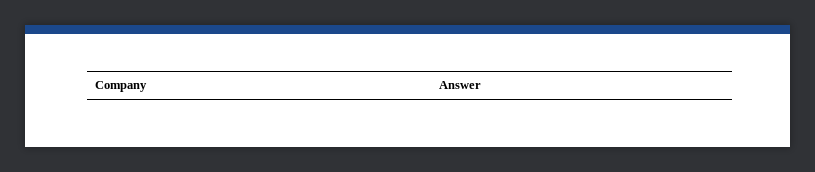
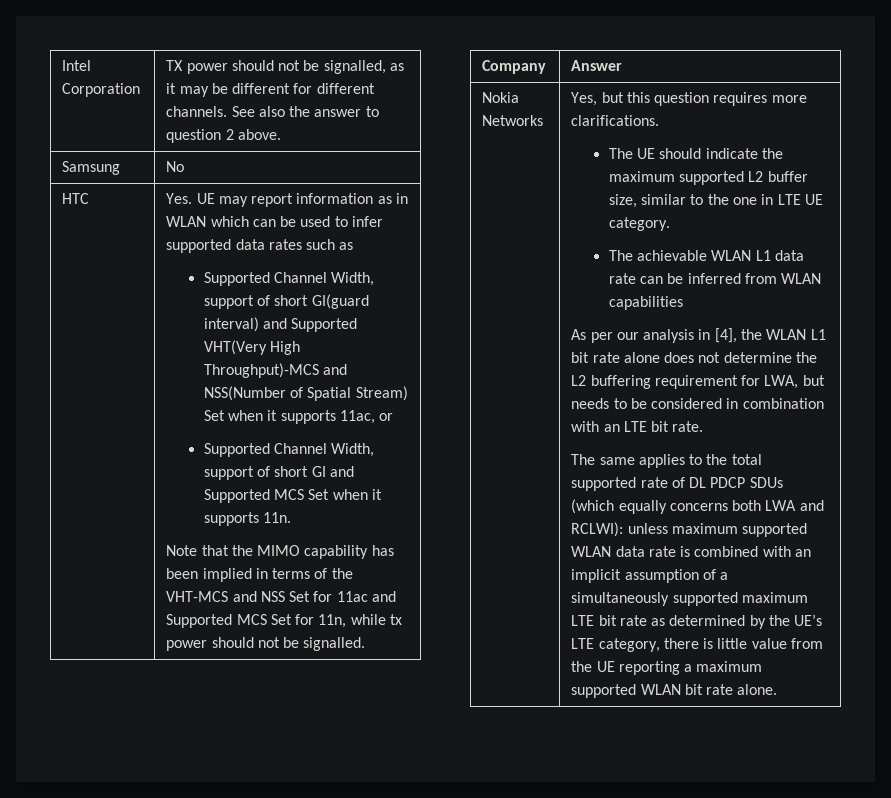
[95,81,148,92] [439,81,482,89] Company | Answer -> [62,60,92,71] [62,83,141,97] [166,60,405,74] [166,83,375,97] [166,106,379,117] [166,129,281,143] [62,161,121,175] [166,161,185,172] [62,193,90,204] [166,193,409,207] [166,216,384,227] [166,239,354,253] [203,272,375,286] [203,294,369,309] [203,317,358,332] [203,340,300,355] [203,363,347,378] [203,386,408,401] [203,410,394,424] [203,443,375,457] [203,466,354,480] [203,489,382,503] [203,512,291,526] [166,545,394,559] [166,568,353,582] [166,591,397,602] [166,614,403,628] [166,637,366,651] [482,60,547,74] [571,60,623,71] [482,92,520,103] [482,115,544,126] [571,92,807,106] [571,115,660,126] [608,148,783,159] [608,171,808,185] [608,194,823,208] [608,217,670,231] [608,250,804,261] [608,273,822,284] [608,296,683,310] [571,328,826,343] [571,352,818,363] [571,375,825,389] [571,398,824,409] [571,421,704,432] [571,454,762,468] [571,477,783,491] [571,499,824,514] [571,522,808,537] [571,546,812,557] [571,569,729,583] [571,592,808,606] [571,614,823,629] [571,638,824,652] [571,661,763,675] [571,684,778,698] Intel Corporation | TX power should not be signalled, as it may be different for different channels. See also the answer to question 2 above. // Samsung | No // HTC | Yes. UE may report information as in WLAN which can be used to infer supported data rates such as // Supported Channel Width, support of short GI(guard interval) and Supported VHT(Very High Throughput)-MCS and NSS(Number of Spatial Stream) Set when it supports 11ac, or // Supported Channel Width, support of short GI and Supported MCS Set when it supports 11n. // Note that the MIMO capability has been implied in terms of the VHT-MCS and NSS Set for 11ac and Supported MCS Set for 11n, while tx power should not be signalled. // Company | Answer // Nokia Networks | Yes, but this question requires more clarifications. // The UE should indicate the maximum supported L2 buffer size, similar to the one in LTE UE category. // The achievable WLAN L1 data rate can be inferred from WLAN capabilities // As per our analysis in [4], the WLAN L1 bit rate alone does not determine the L2 buffering requirement for LWA, but needs to be considered in combination with an LTE bit rate. // The same applies to the total supported rate of DL PDCP SDUs (which equally concerns both LWA and RCLWI): unless maximum supported WLAN data rate is combined with an implicit assumption of a simultaneously supported maximum LTE bit rate as determined by the UE’s LTE category, there is little value from the UE reporting a maximum supported WLAN bit rate alone.

